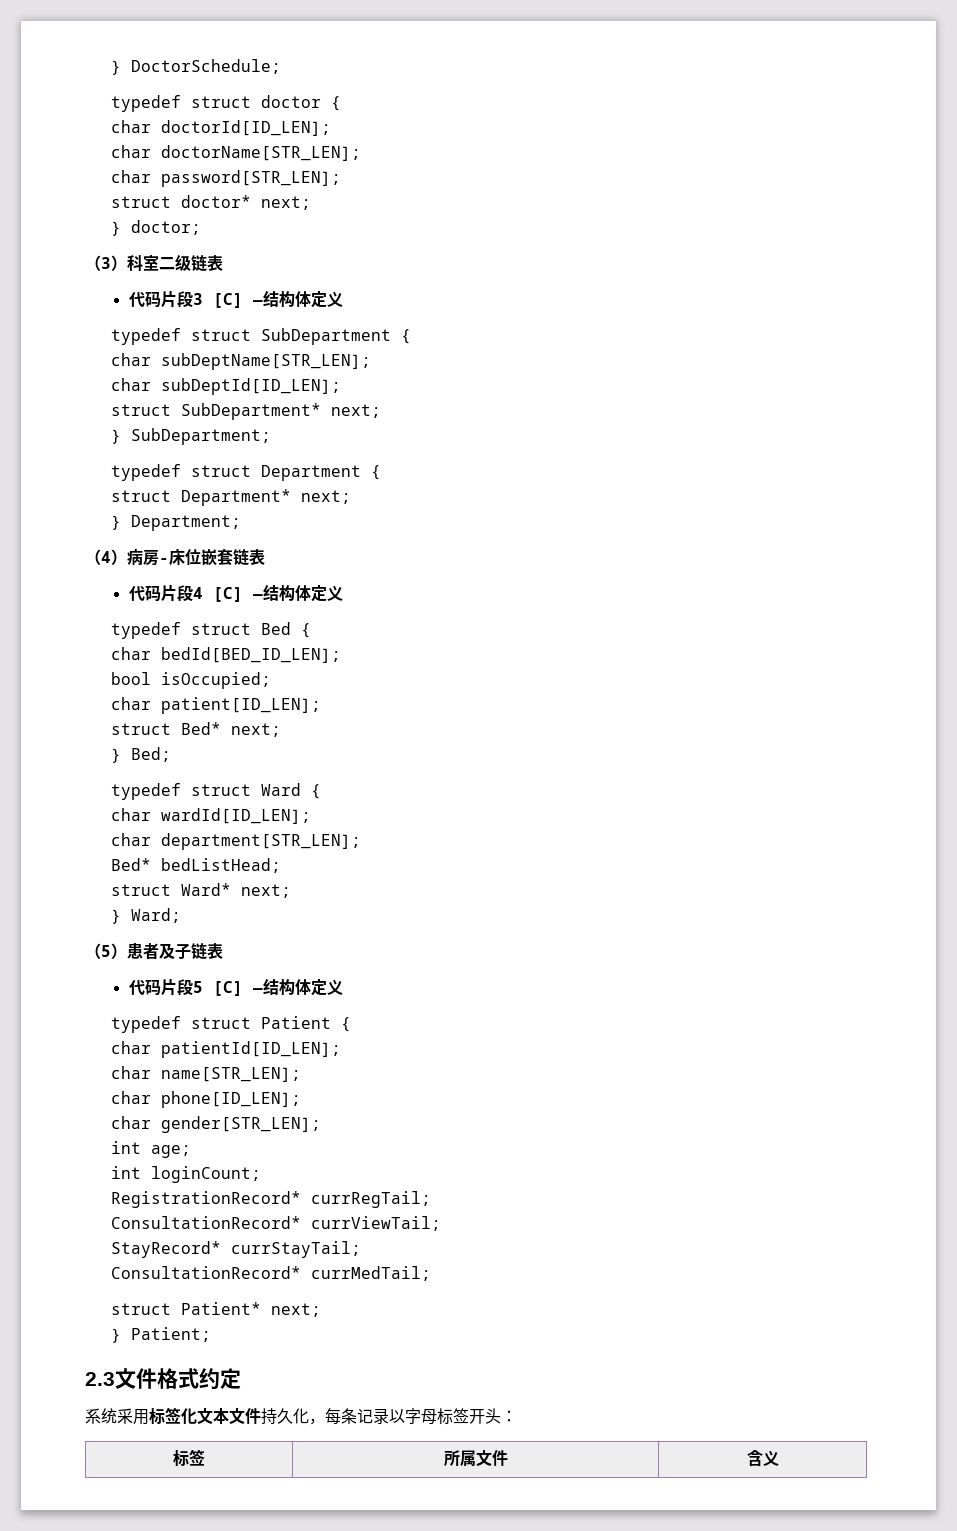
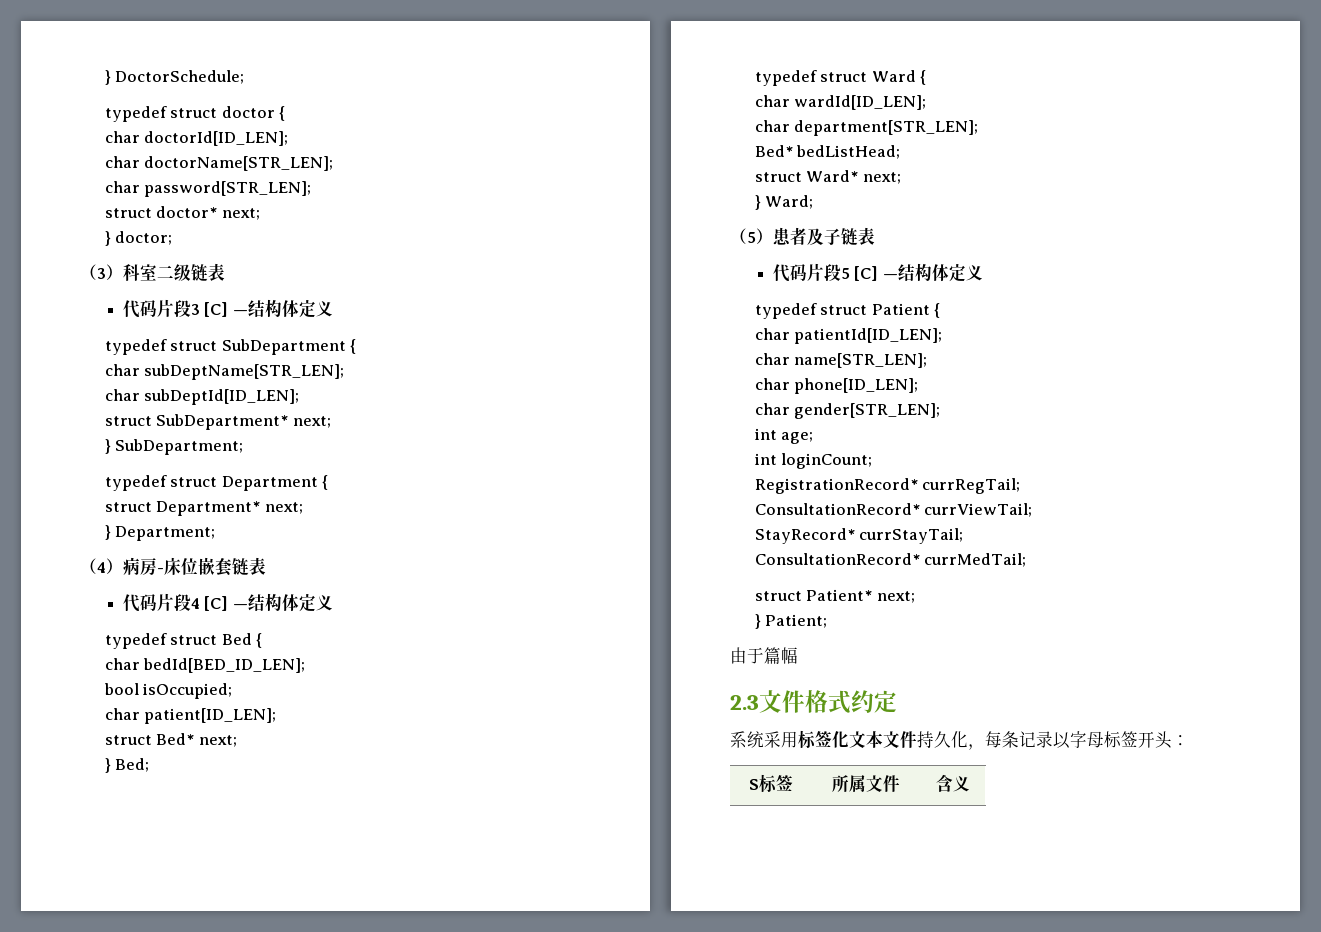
(211, 1334) none -> [730,647,798,664] // 由于篇幅
(517, 1416) none -> [748,779,759,790] S

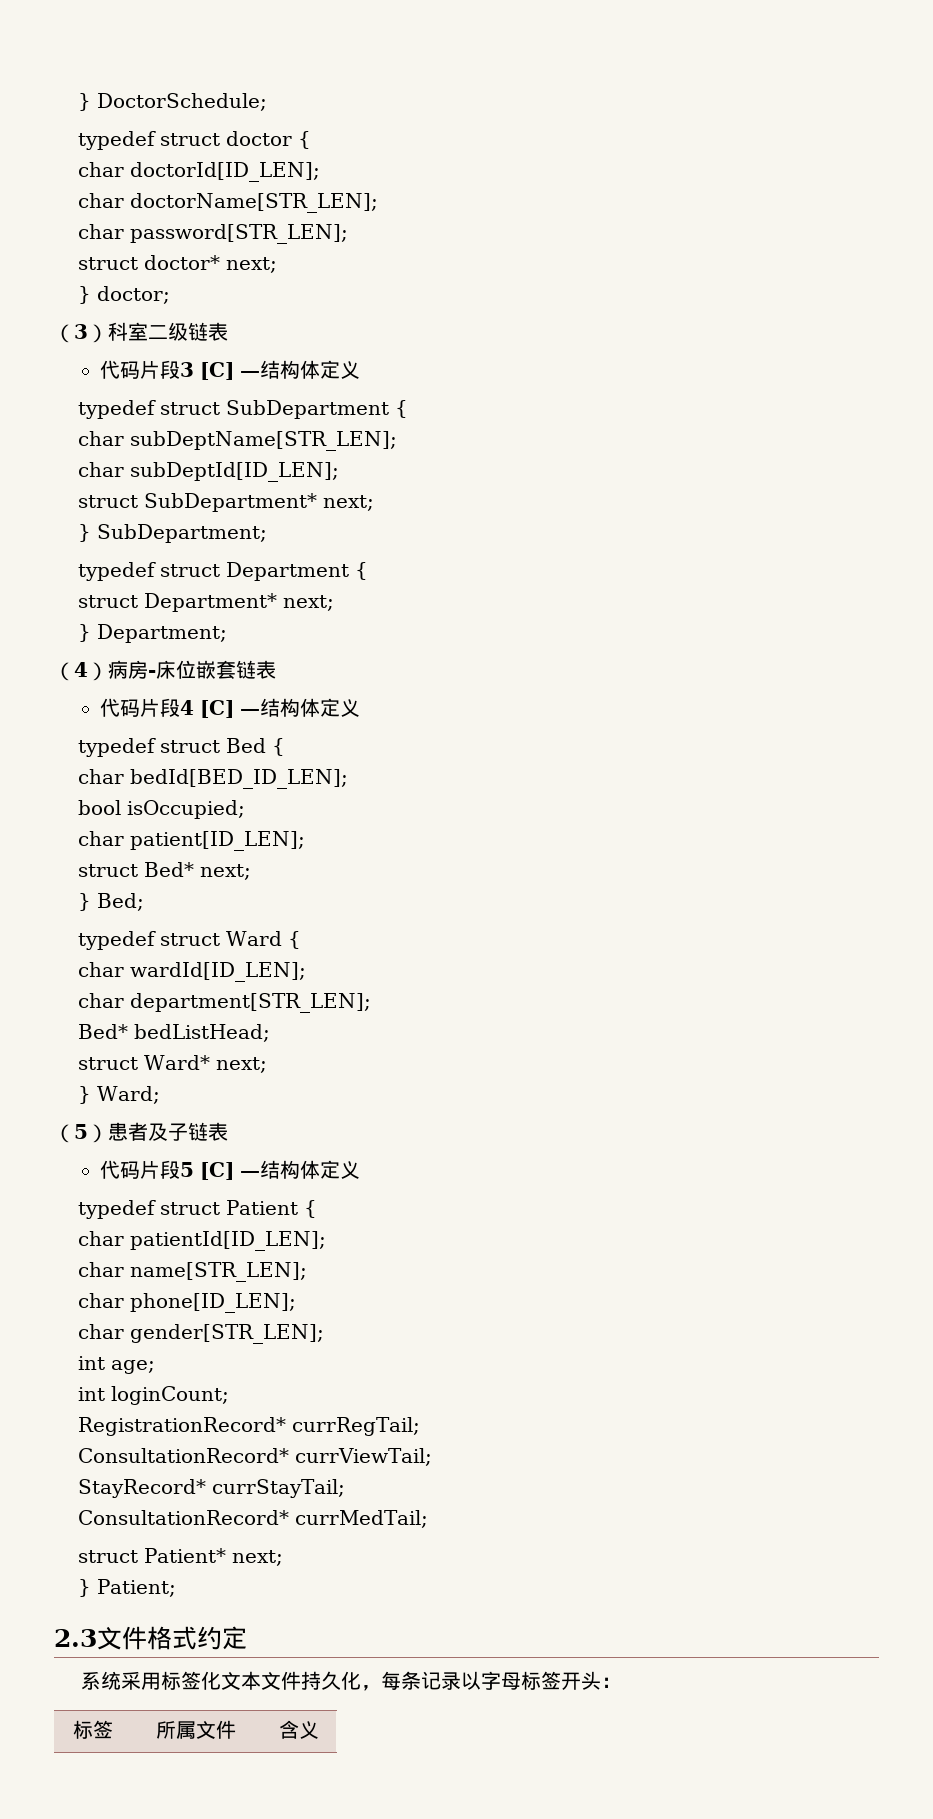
[730,647,798,664] // 由于篇幅 -> (177, 1588) none
[748,779,759,790] S -> (621, 1682) none

